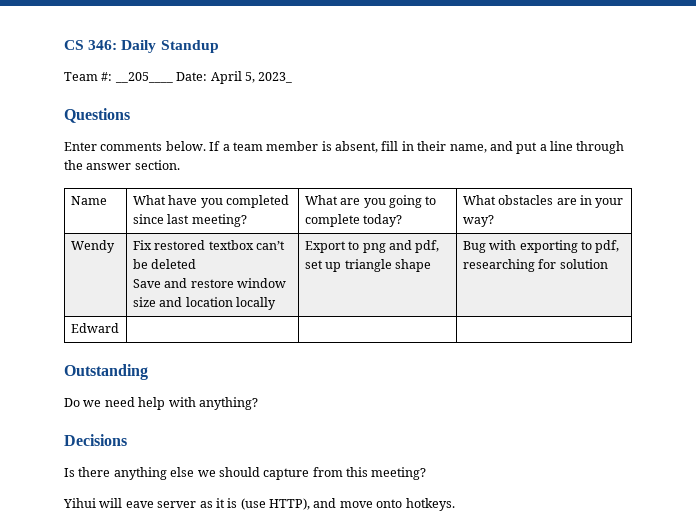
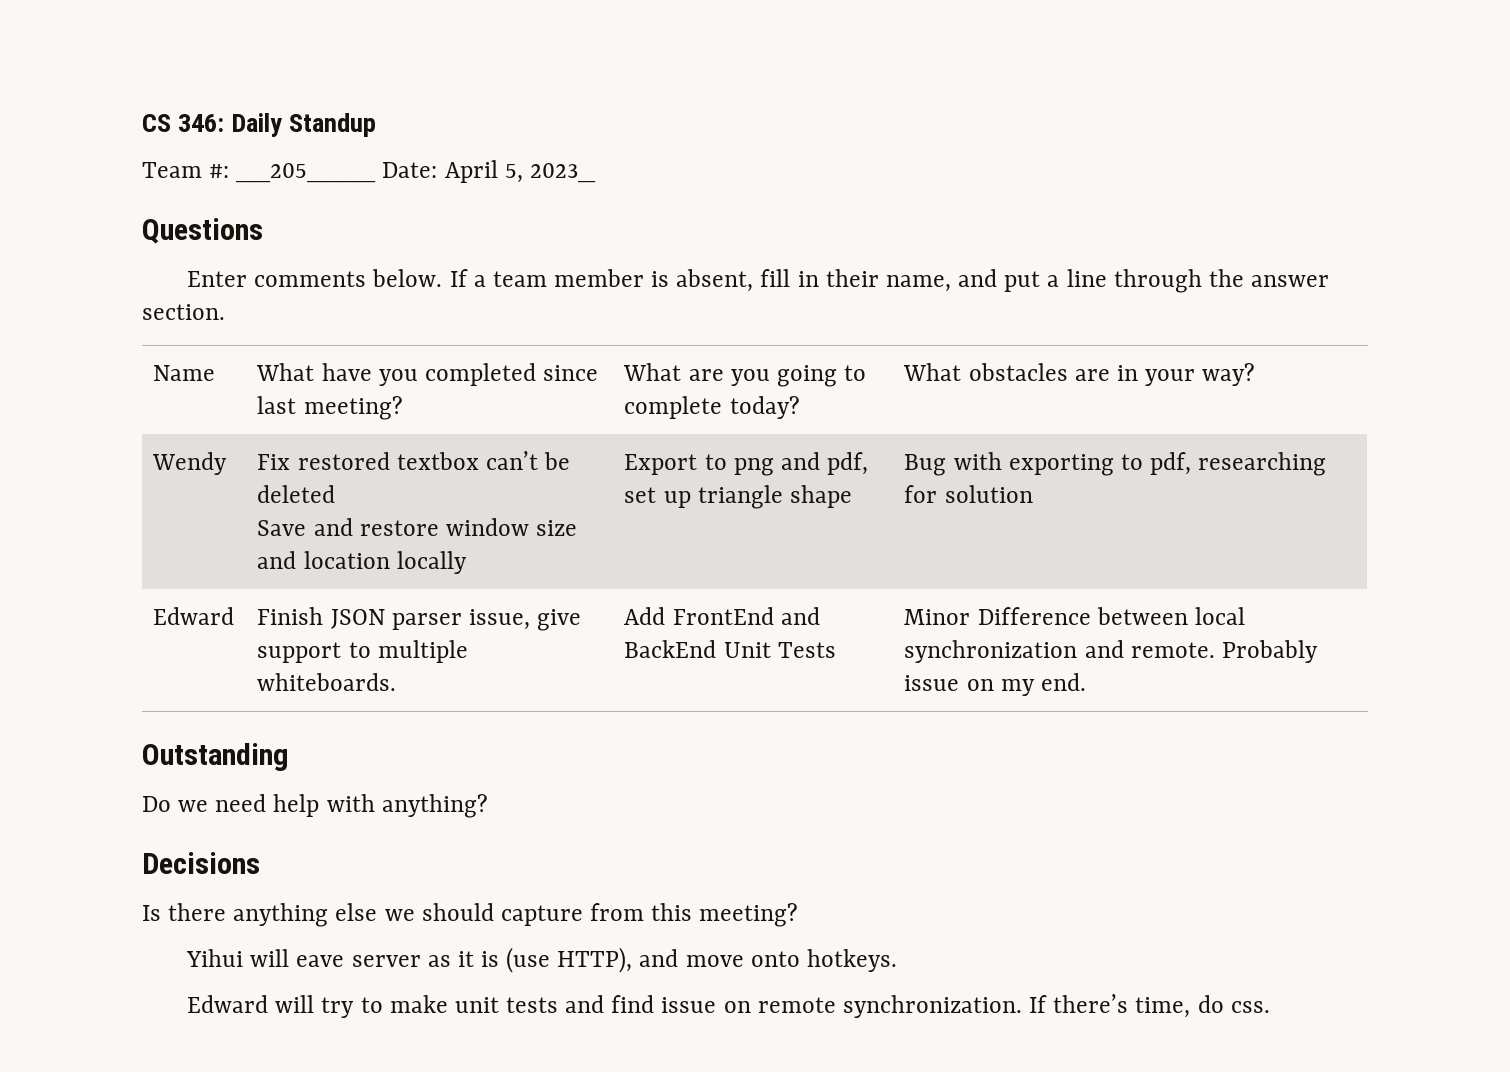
(119, 328) | | -> [257,607,582,631] [257,640,468,663] [257,673,397,691] [624,607,820,625] [624,640,836,658] [904,607,1245,625] [904,640,1318,663] [904,673,1086,696] Finish JSON parser issue, give support to multiple whiteboards. | Add FrontEnd and BackEnd Unit Tests | Minor Difference between local synchronization and remote. Probably issue on my end.
(455, 504) none -> [187,994,1270,1018] // Edward will try to make unit tests and find issue on remote synchronization. If there’s time, do css.

